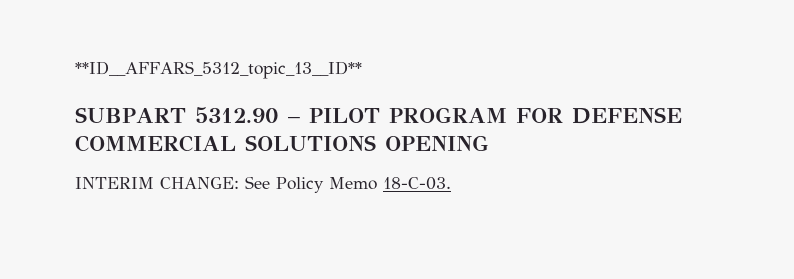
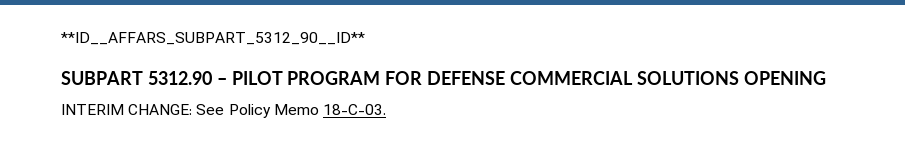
[75,61,362,79] **ID__AFFARS_5312_topic_13__ID** -> [61,32,365,45] **ID__AFFARS_SUBPART_5312_90__ID**

